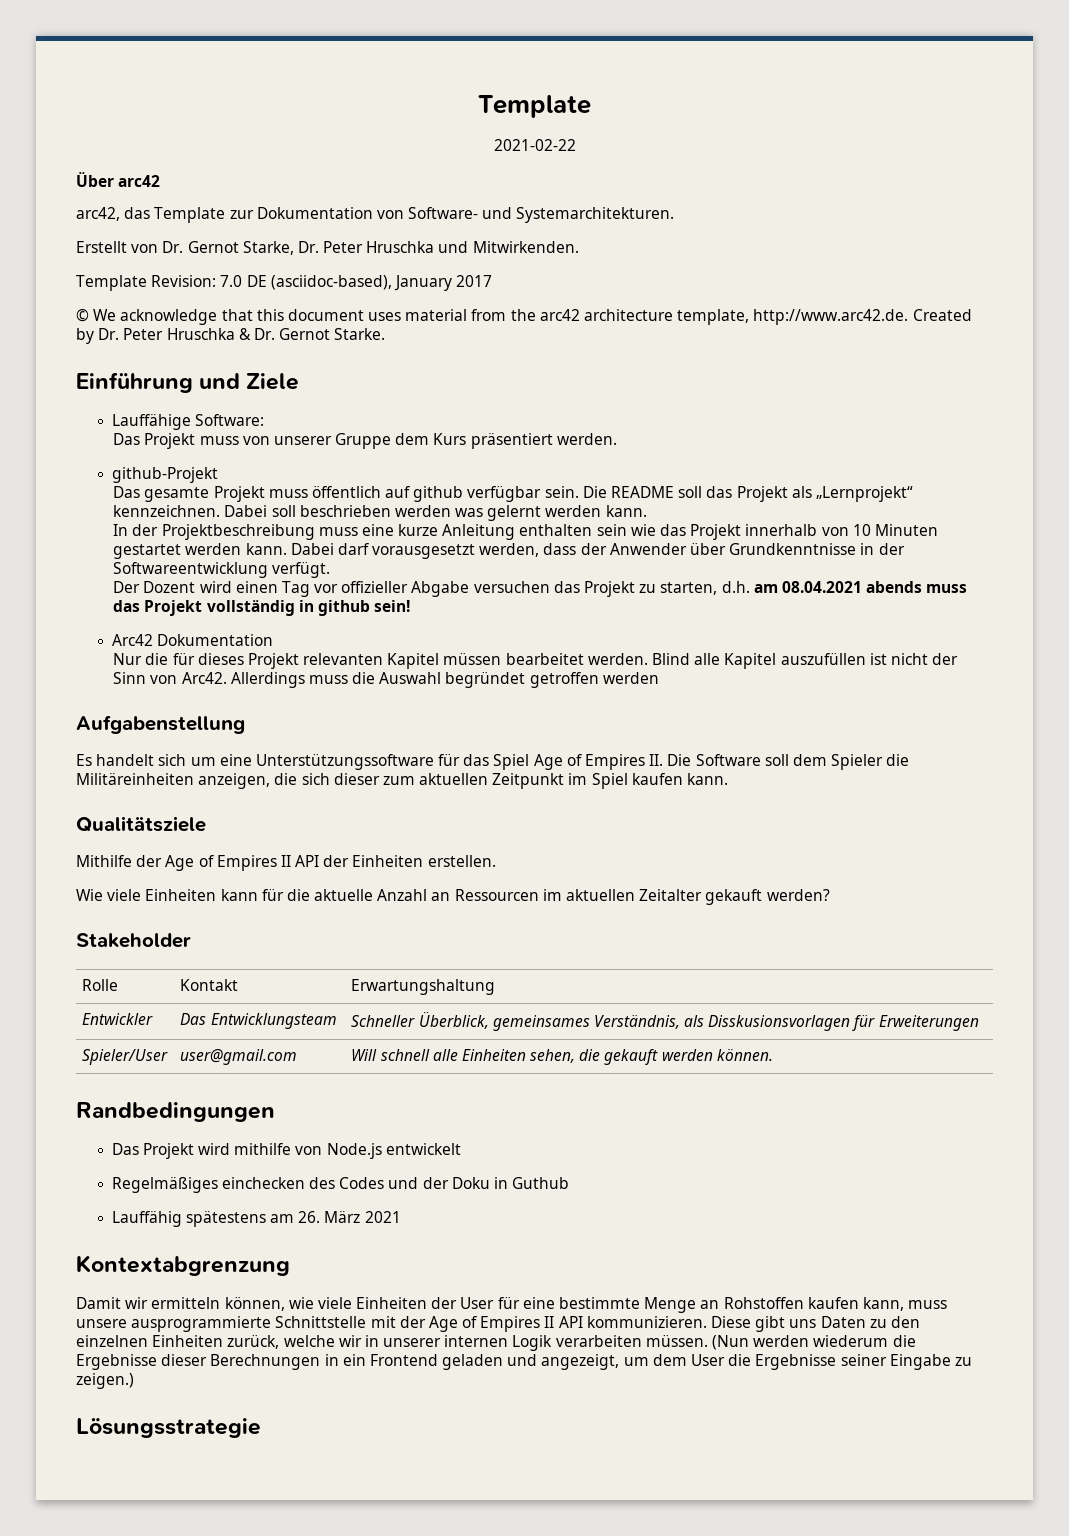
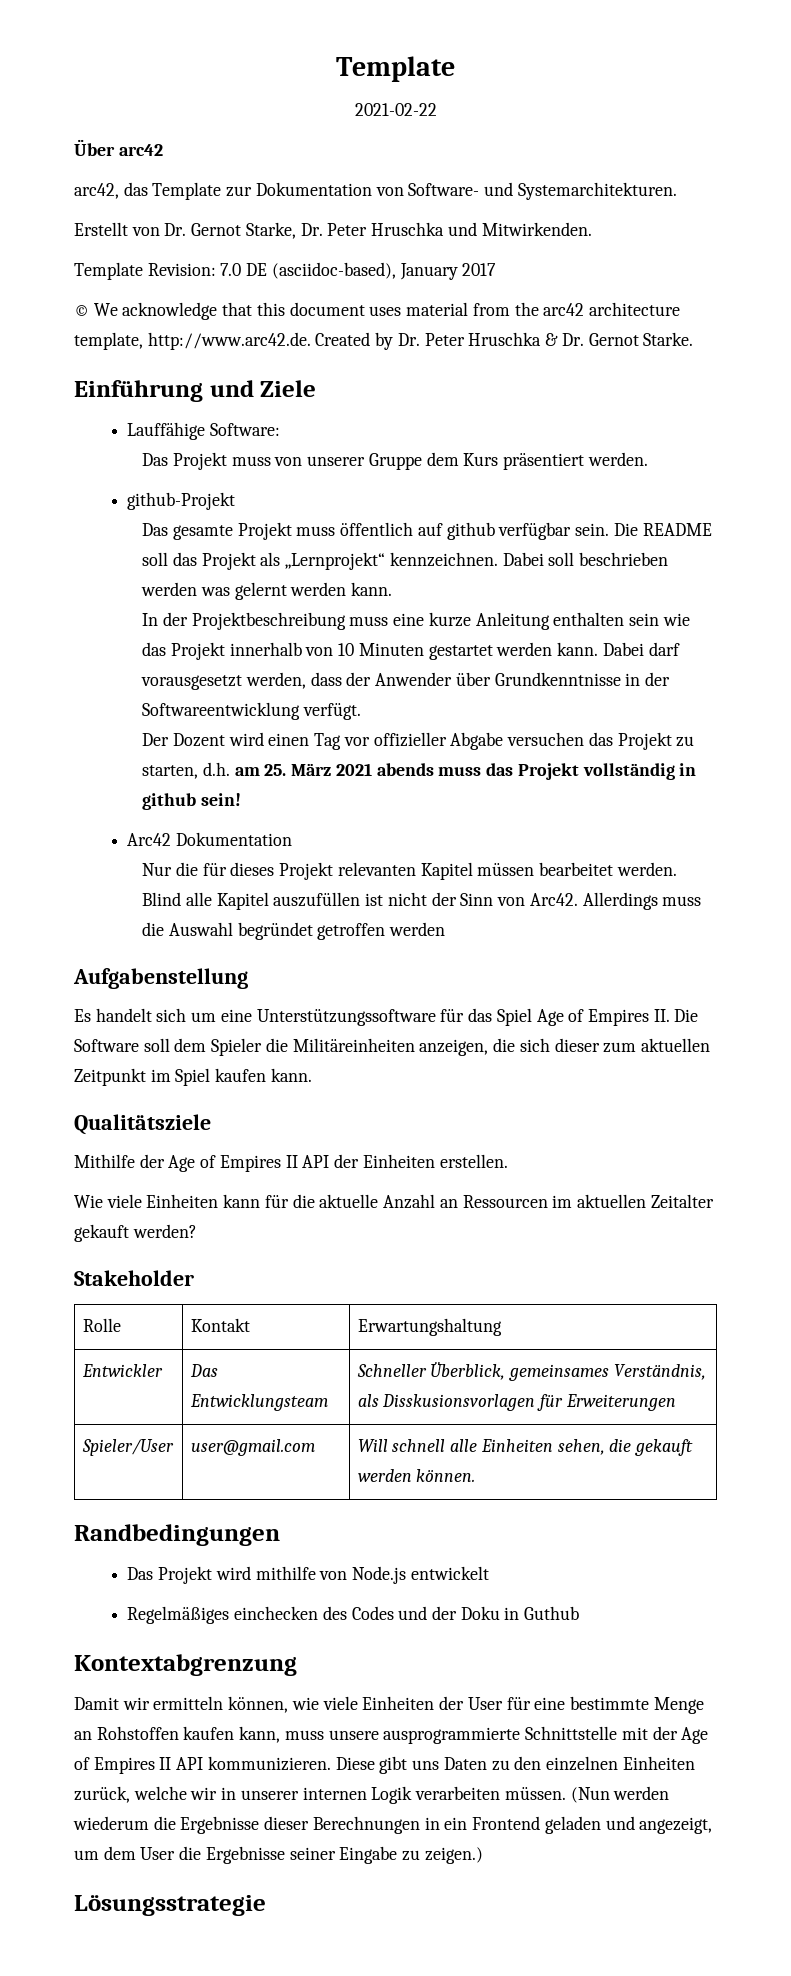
[781,581,862,593] 08.04.2021 -> [264,763,372,776] 25. März 2021
[111,1211,401,1227] // Lauffähig spätestens am 26. März 2021 -> (580, 1613) none

